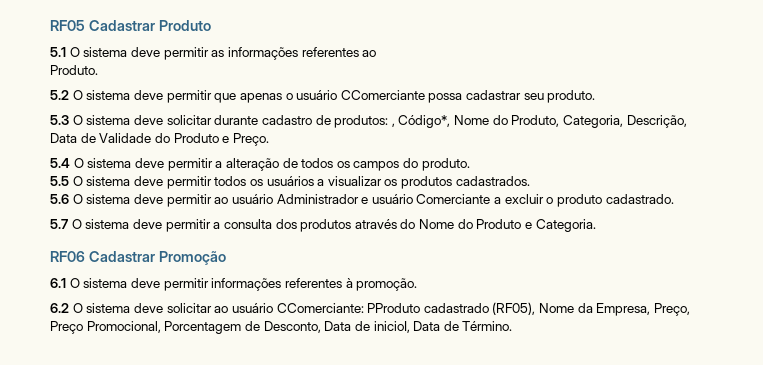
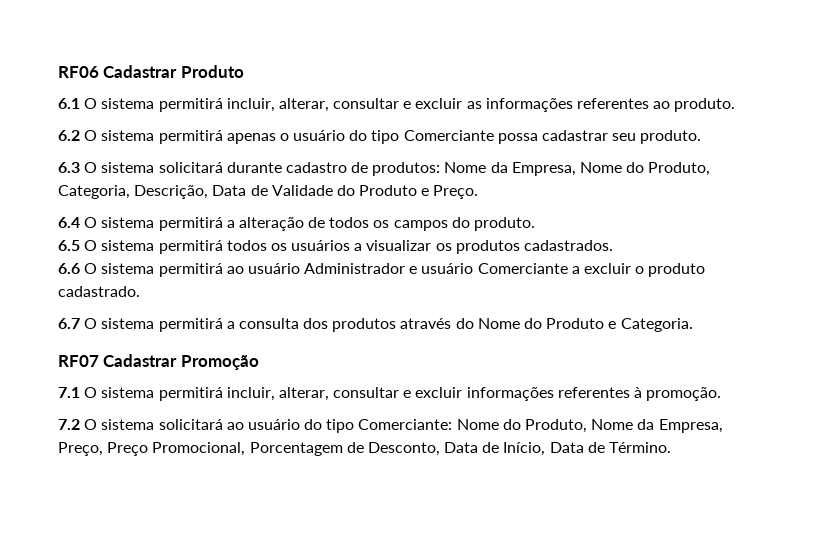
[50,20,85,31] RF05 -> [58,66,99,78] RF06
[50,47,377,60] [50,65,98,75] [50,90,425,103] 5.1 O sistema deve permitir as informações referentes ao // Produto. // 5.2 O sistema deve permitir que apenas o usuário CComerciante -> [58,98,736,112] [58,130,494,144] 6.1 O sistema permitirá incluir, alterar, consultar e excluir as informações referentes ao produto. // 6.2 O sistema permitirá apenas o usuário do tipo Comerciante
[50,115,212,125] 5.3 O sistema deve solicitar -> [58,162,223,173] 6.3 O sistema solicitará
[391,115,451,128] , Código*, -> [444,162,576,176] Nome da Empresa,
[50,158,213,171] 5.4 O sistema deve permitir -> [58,217,223,231] 6.4 O sistema permitirá
[50,176,212,189] 5.5 O sistema deve permitir -> [58,240,223,254] 6.5 O sistema permitirá
[50,194,212,207] 5.6 O sistema deve permitir -> [58,263,223,277] 6.6 O sistema permitirá
[50,219,211,232] 5.7 O sistema deve permitir -> [58,318,223,332] 6.7 O sistema permitirá
[50,251,85,262] RF06 -> [58,355,99,367] RF07
[50,278,209,291] 6.1 O sistema deve permitir -> [58,387,463,401] 7.1 O sistema permitirá incluir, alterar, consultar e excluir
[50,302,536,315] 6.2 O sistema deve solicitar ao usuário CComerciante: PProduto cadastrado (RF05), -> [58,419,588,433] 7.2 O sistema solicitará ao usuário do tipo Comerciante: Nome do Produto,
[373,321,410,333] inicioI, -> [503,442,546,456] Início,

